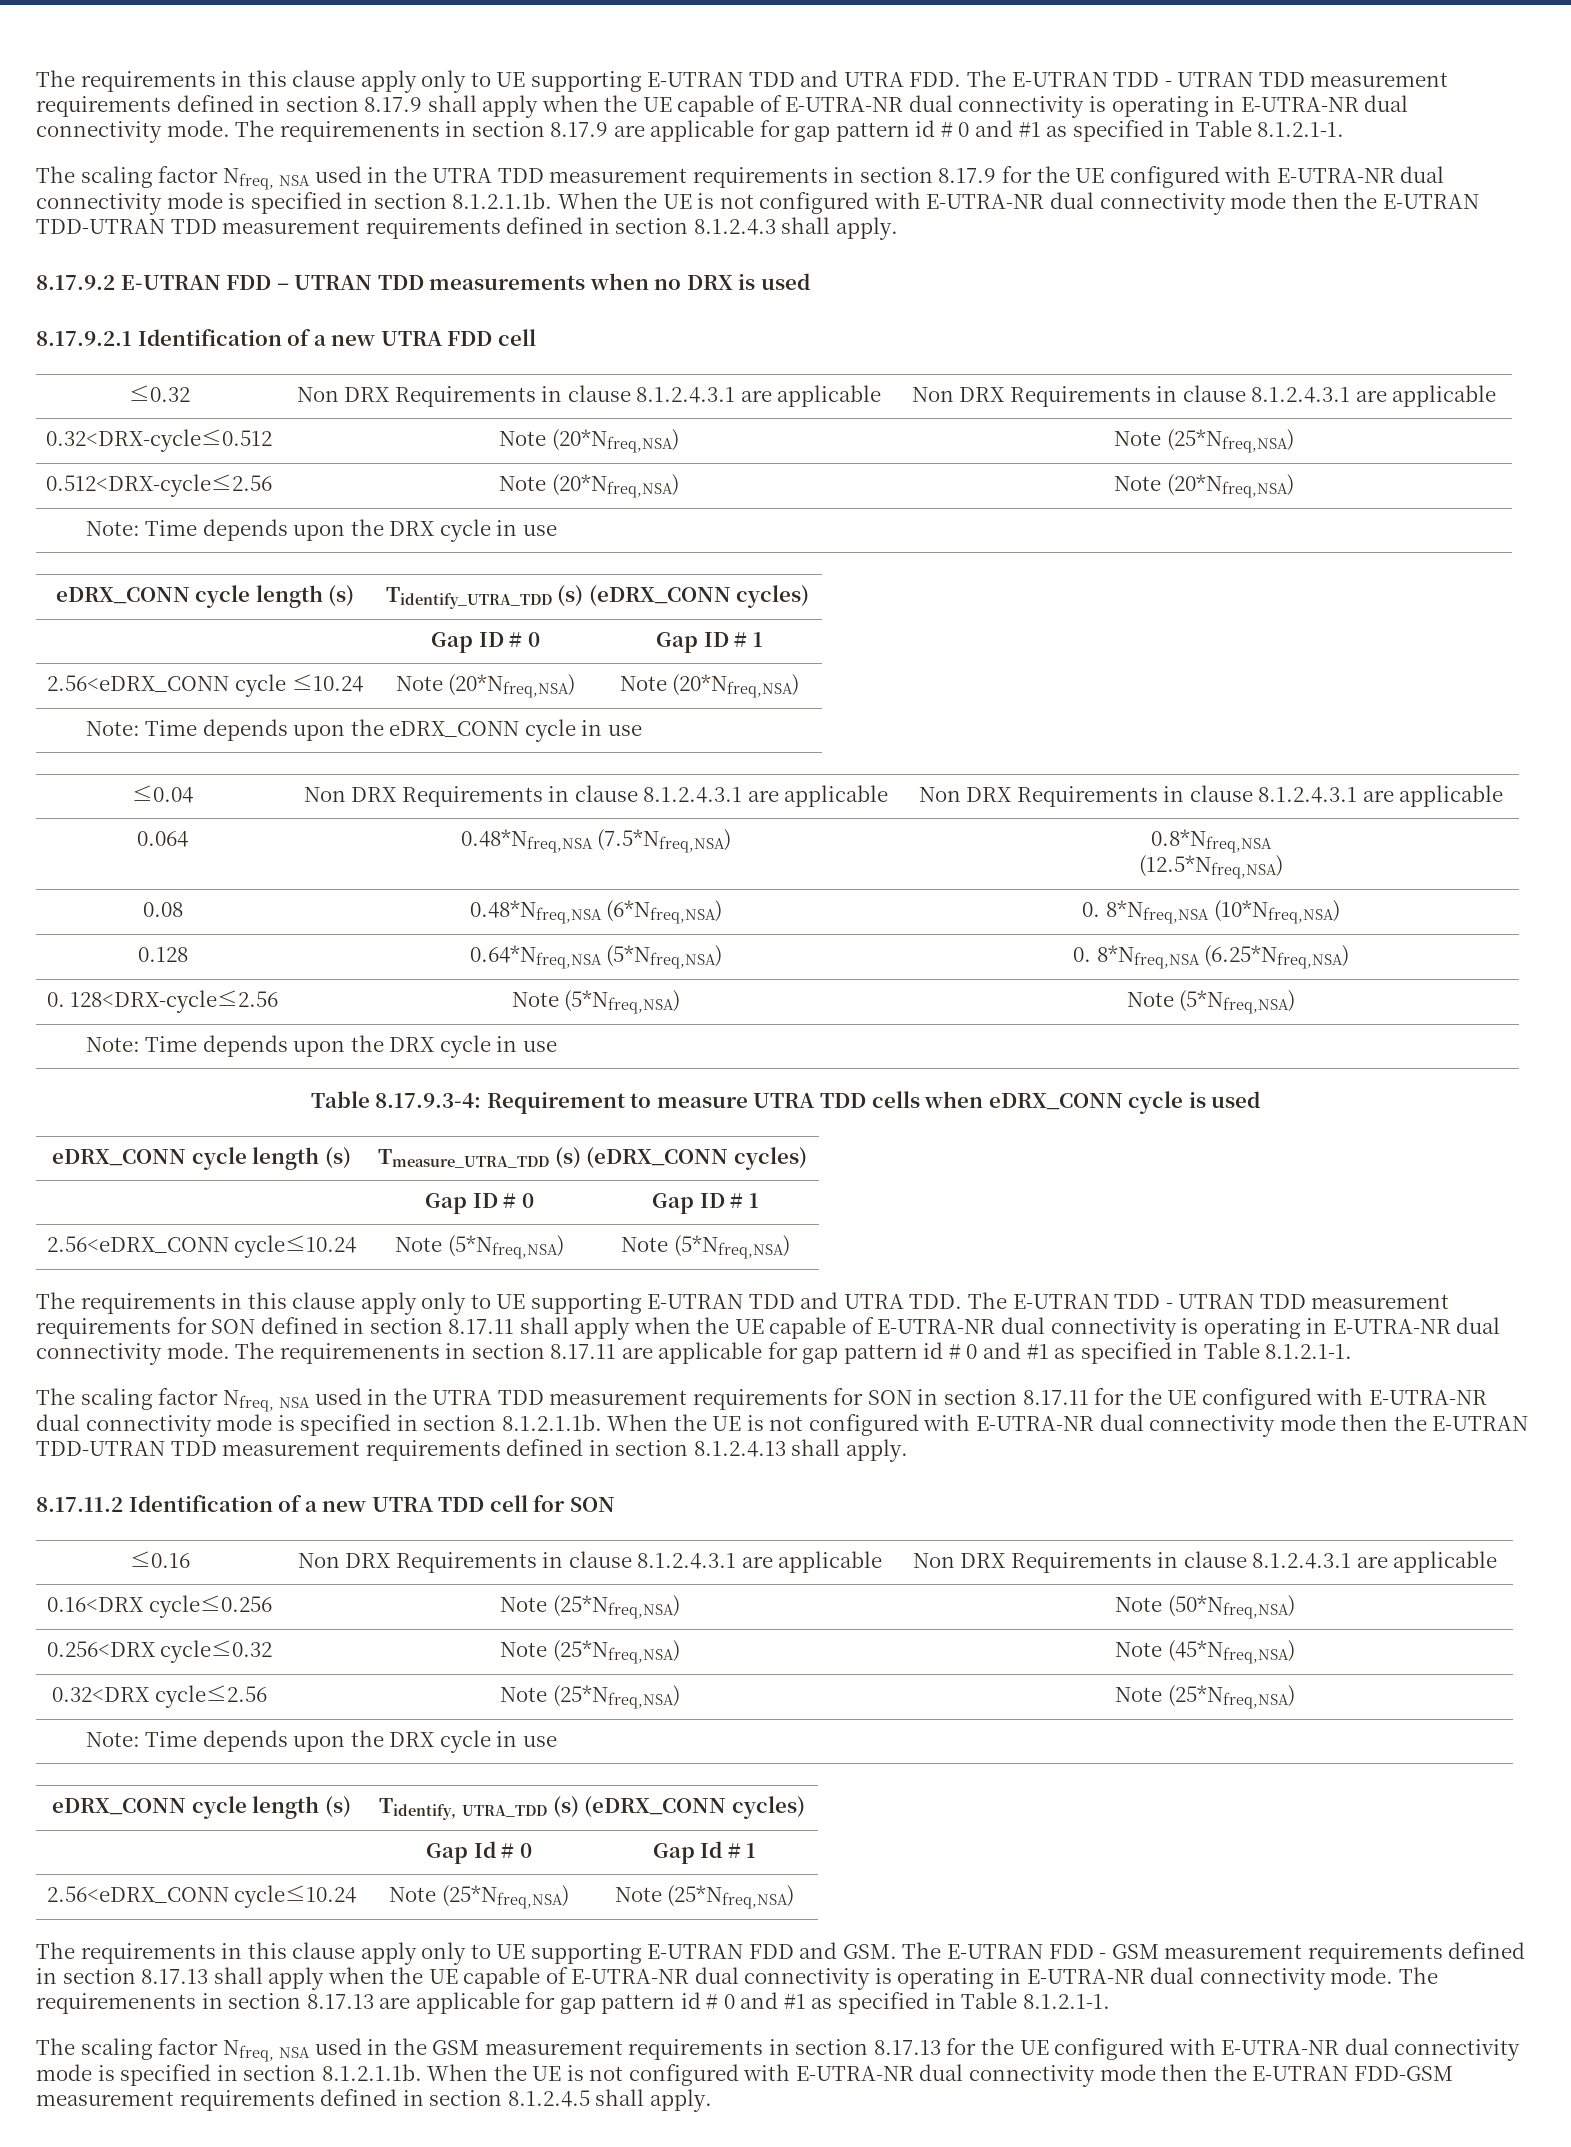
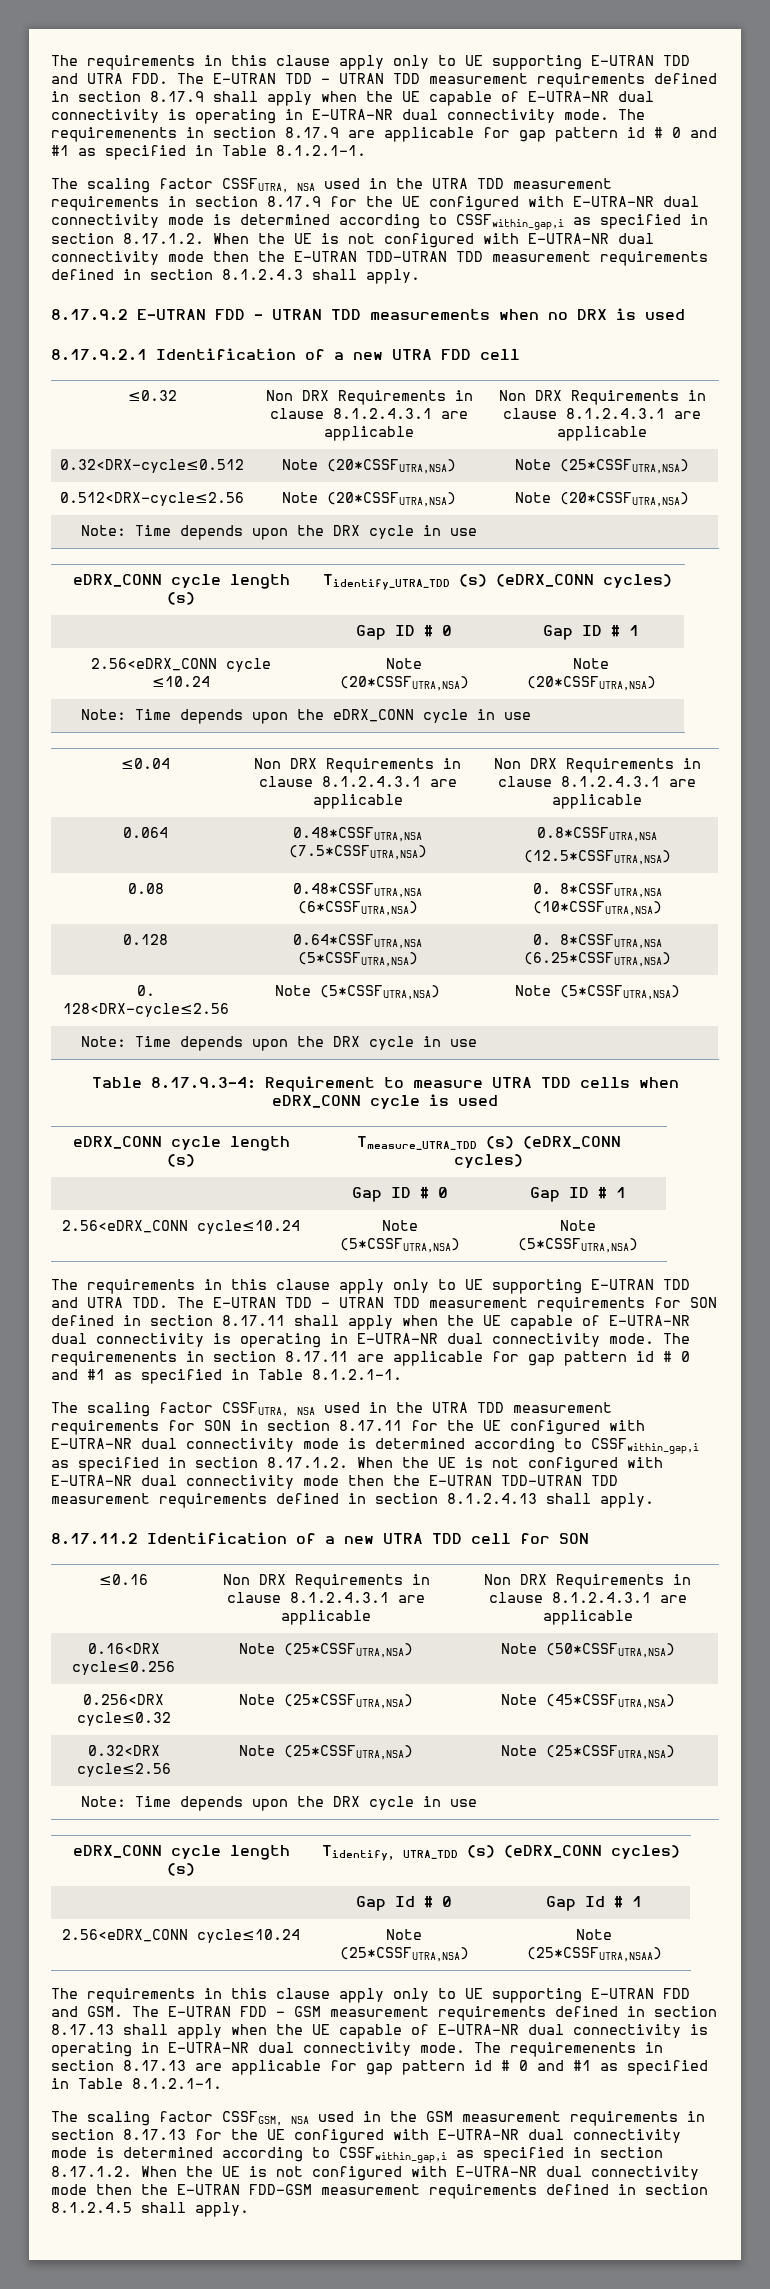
[222,168,274,190] Nfreq, -> [222,178,288,193] CSSFUTRA,
[250,192,553,214] specified in section 8.1.2.1.1b. -> [240,214,708,230] [51,233,204,244] determined according to CSSFwithin_gap,i as specified in section 8.17.1.2.
[551,429,679,453] [1114,429,1294,453] (20*Nfreq,NSA) | Note (25*Nfreq,NSA) -> [327,459,456,474] [515,459,689,474] (20*CSSFUTRA,NSA) | Note (25*CSSFUTRA,NSA)
[551,474,679,498] [1114,474,1294,498] (20*Nfreq,NSA) | Note (20*Nfreq,NSA) -> [327,492,456,507] [515,492,689,507] (20*CSSFUTRA,NSA) | Note (20*CSSFUTRA,NSA)
[448,674,576,698] [619,674,800,698] (20*Nfreq,NSA) | Note (20*Nfreq,NSA) -> [339,676,469,691] [573,658,609,669] [526,676,656,691] (20*CSSFUTRA,NSA) | Note (20*CSSFUTRA,NSA)
[460,829,732,853] [1151,829,1272,853] [1139,855,1283,879] 0.48*Nfreq,NSA (7.5*Nfreq,NSA) | 0.8*Nfreq,NSA // (12.5*Nfreq,NSA) -> [293,827,422,842] [288,845,427,860] [537,827,657,842] [523,850,671,865] 0.48*CSSFUTRA,NSA (7.5*CSSFUTRA,NSA) | 0.8*CSSFUTRA,NSA // (12.5*CSSFUTRA,NSA)
[469,900,723,924] [1082,900,1340,924] 0.48*Nfreq,NSA (6*Nfreq,NSA) | 0. 8*Nfreq,NSA (10*Nfreq,NSA) -> [293,883,422,898] [297,901,418,916] [532,883,662,898] [532,901,662,916] 0.48*CSSFUTRA,NSA (6*CSSFUTRA,NSA) | 0. 8*CSSFUTRA,NSA (10*CSSFUTRA,NSA)
[469,945,723,969] [1072,945,1350,969] 0.64*Nfreq,NSA (5*Nfreq,NSA) | 0. 8*Nfreq,NSA (6.25*Nfreq,NSA) -> [293,934,422,949] [297,952,418,967] [532,934,662,949] [523,952,671,967] 0.64*CSSFUTRA,NSA (5*CSSFUTRA,NSA) | 0. 8*CSSFUTRA,NSA (6.25*CSSFUTRA,NSA)
[564,990,681,1014] [1126,990,1296,1014] (5*Nfreq,NSA) | Note (5*Nfreq,NSA) -> [320,985,440,1000] [514,985,680,1000] (5*CSSFUTRA,NSA) | Note (5*CSSFUTRA,NSA)
[447,1235,564,1259] [621,1235,790,1259] (5*Nfreq,NSA) | Note (5*Nfreq,NSA) -> [339,1238,460,1253] [559,1220,596,1231] [517,1238,638,1253] (5*CSSFUTRA,NSA) | Note (5*CSSFUTRA,NSA)
[222,1390,274,1412] Nfreq, -> [222,1402,288,1417] CSSFUTRA,
[300,1414,602,1436] specified in section 8.1.2.1.1b. -> [375,1438,699,1454] [51,1457,348,1472] determined according to CSSFwithin_gap,i as specified in section 8.17.1.2.
[552,1595,680,1619] [1115,1595,1295,1619] (25*Nfreq,NSA) | Note (50*Nfreq,NSA) -> [284,1643,413,1658] [500,1643,675,1658] (25*CSSFUTRA,NSA) | Note (50*CSSFUTRA,NSA)
[552,1640,680,1664] [1115,1640,1295,1664] (25*Nfreq,NSA) | Note (45*Nfreq,NSA) -> [284,1694,413,1709] [500,1694,675,1709] (25*CSSFUTRA,NSA) | Note (45*CSSFUTRA,NSA)
[552,1685,680,1709] [1115,1685,1295,1709] (25*Nfreq,NSA) | Note (25*Nfreq,NSA) -> [284,1745,413,1760] [500,1745,675,1760] (25*CSSFUTRA,NSA) | Note (25*CSSFUTRA,NSA)
[441,1885,569,1909] [614,1885,795,1909] (25*Nfreq,NSA) | Note (25*Nfreq,NSA) -> [339,1947,469,1962] [576,1929,612,1940] [526,1947,662,1962] (25*CSSFUTRA,NSA) | Note (25*CSSFUTRA,NSAA)
[222,2040,274,2062] Nfreq, -> [222,2111,282,2126] CSSFGSM,
[120,2064,422,2086] specified in section 8.1.2.1.1b. -> [123,2147,663,2163] [51,2166,132,2177] determined according to CSSFwithin_gap,i as specified in section 8.17.1.2.

